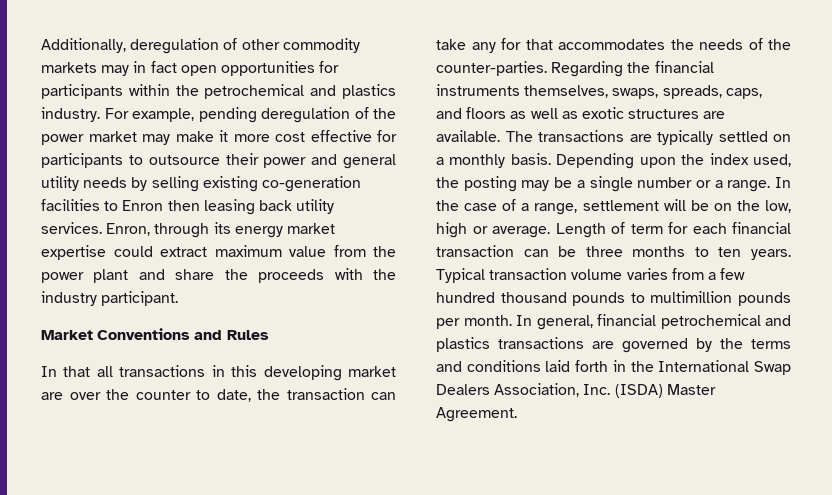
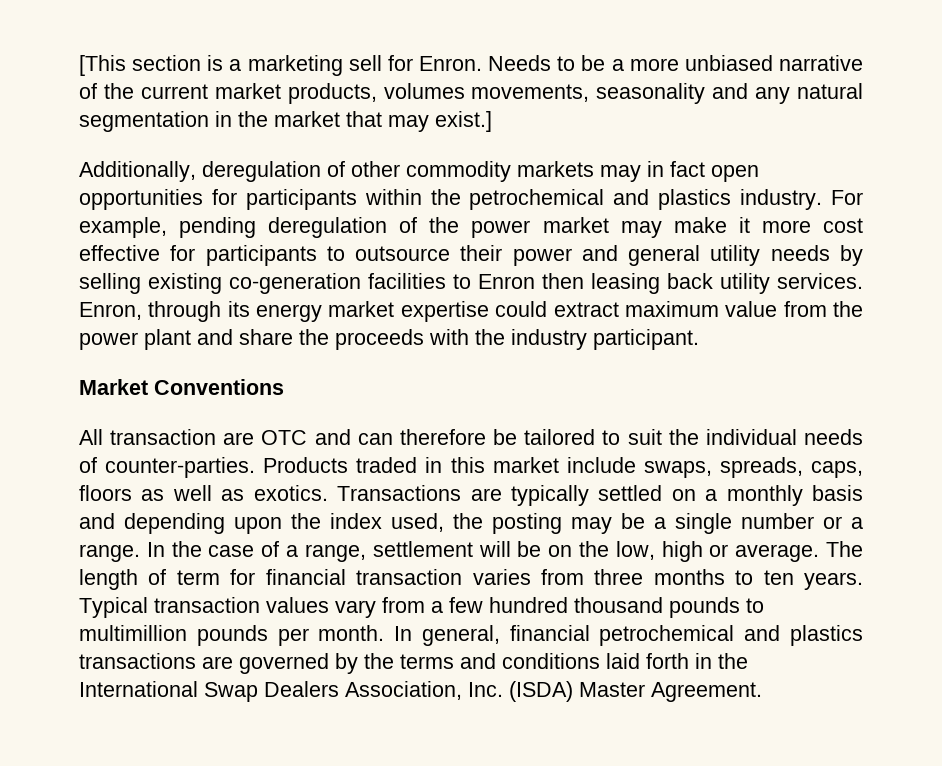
(41, 45) none -> [79,55,863,76] [79,83,863,104] [79,111,492,132] [This section is a marketing sell for Enron. Needs to be a more unbiased narrative of the current market products, volumes movements, seasonality and any natural segmentation in the market that may exist.] //
[194,330,269,340] [41,365,396,381] [41,388,396,402] [436,38,791,53] [436,61,714,77] [436,84,609,98] and Rules // In that all transactions in this developing market are over the counter to date, the transaction can take any for that accommodates the needs of the counter-parties. Regarding the financial instruments themselves, -> [79,429,864,445] [79,457,636,478] // All transaction are OTC and can therefore be tailored to suit the individual needs of counter-parties. Products traded in this market include
[436,108,462,119] and -> (864, 469) none
[581,107,726,119] [436,130,624,142] exotic structures are available. The transactions -> [253,485,462,501] exotics. Transactions
[510,153,635,169] basis. Depending -> [811,485,863,501] [79,513,225,534] basis and depending
[555,223,606,238] Length -> [826,541,863,557] [79,569,138,590] The length
[692,223,727,234] each -> (256, 577) none
[523,246,577,257] can be -> [472,569,584,585] varies from
[571,268,668,280] volume varies -> [266,597,376,618] values vary

